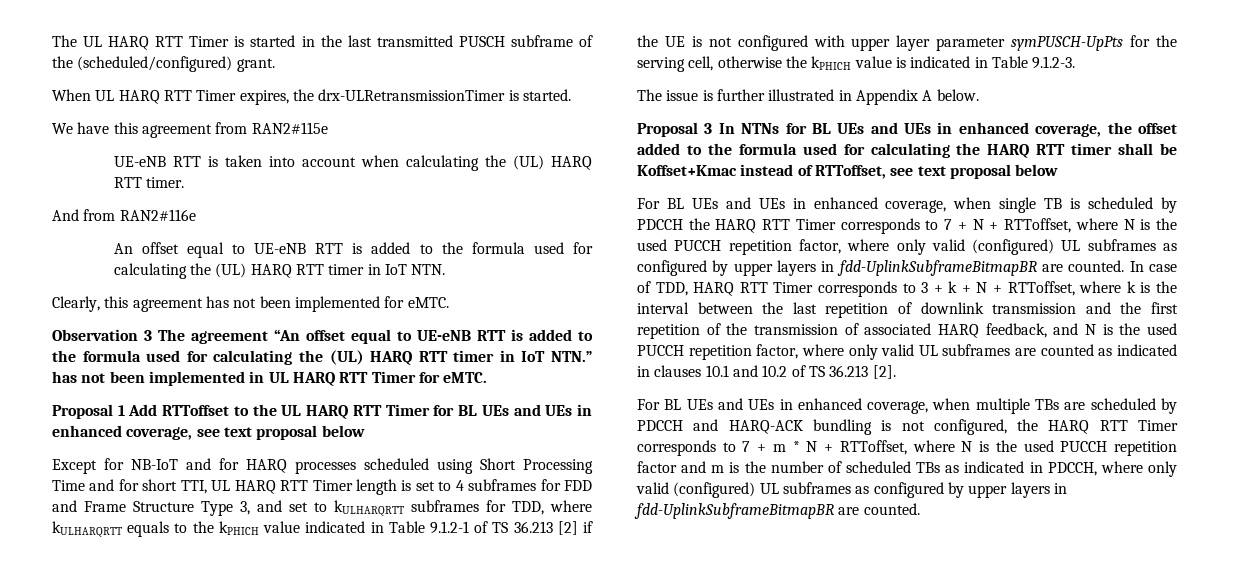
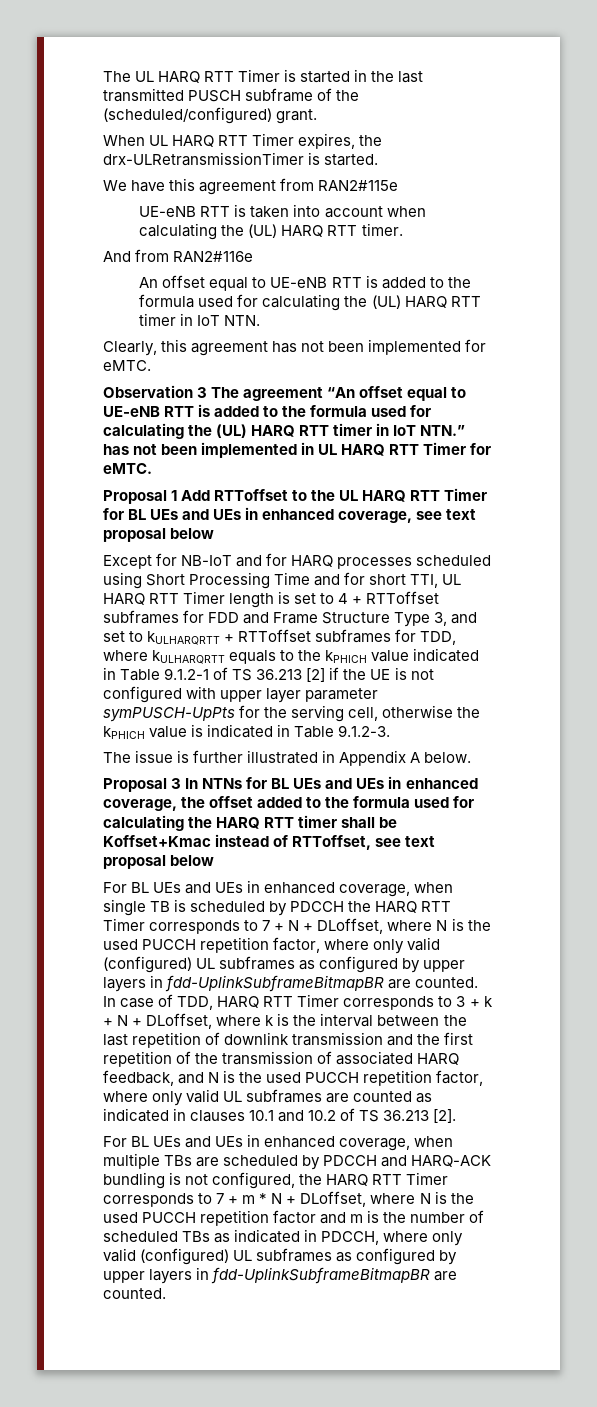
(464, 485) none -> [352,591,440,604] + RTToffset
(404, 508) none -> [224,629,312,642] + RTToffset
[1004,218,1072,233] RTToffset, -> [317,918,384,934] DLoffset,
[1007,281,1075,296] RTToffset, -> [146,1013,213,1029] DLoffset,
[839,440,907,455] RTToffset, -> [300,1191,367,1207] DLoffset,

